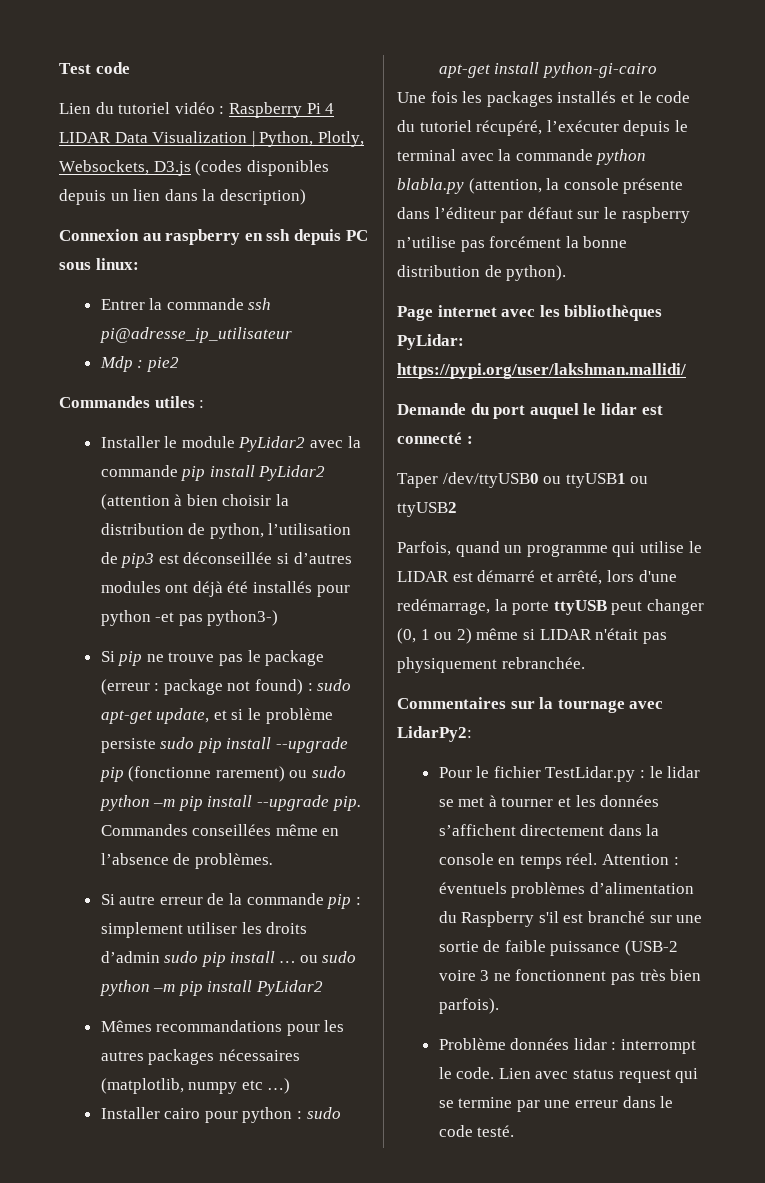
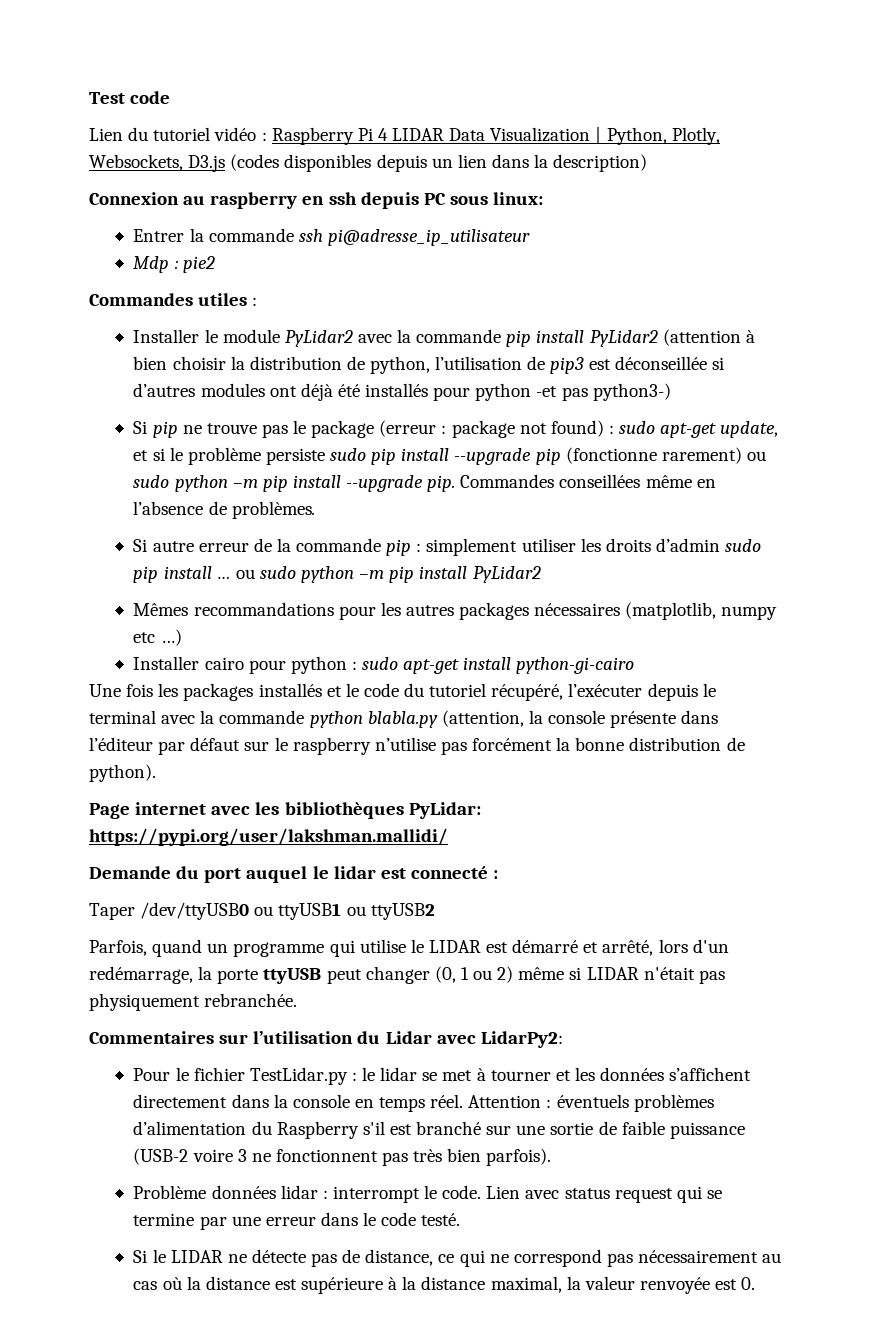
[638,570,677,582] d'une -> [692,939,729,953] d'un
[539,697,625,713] la tournage -> [253,1031,432,1044] l’utilisation du Lidar
(515, 1131) none -> [133,1249,782,1267] [133,1276,756,1294] // Si le LIDAR ne détecte pas de distance, ce qui ne correspond pas nécessairement au cas où la distance est supérieure à la distance maximal, la valeur renvoyée est 0.

